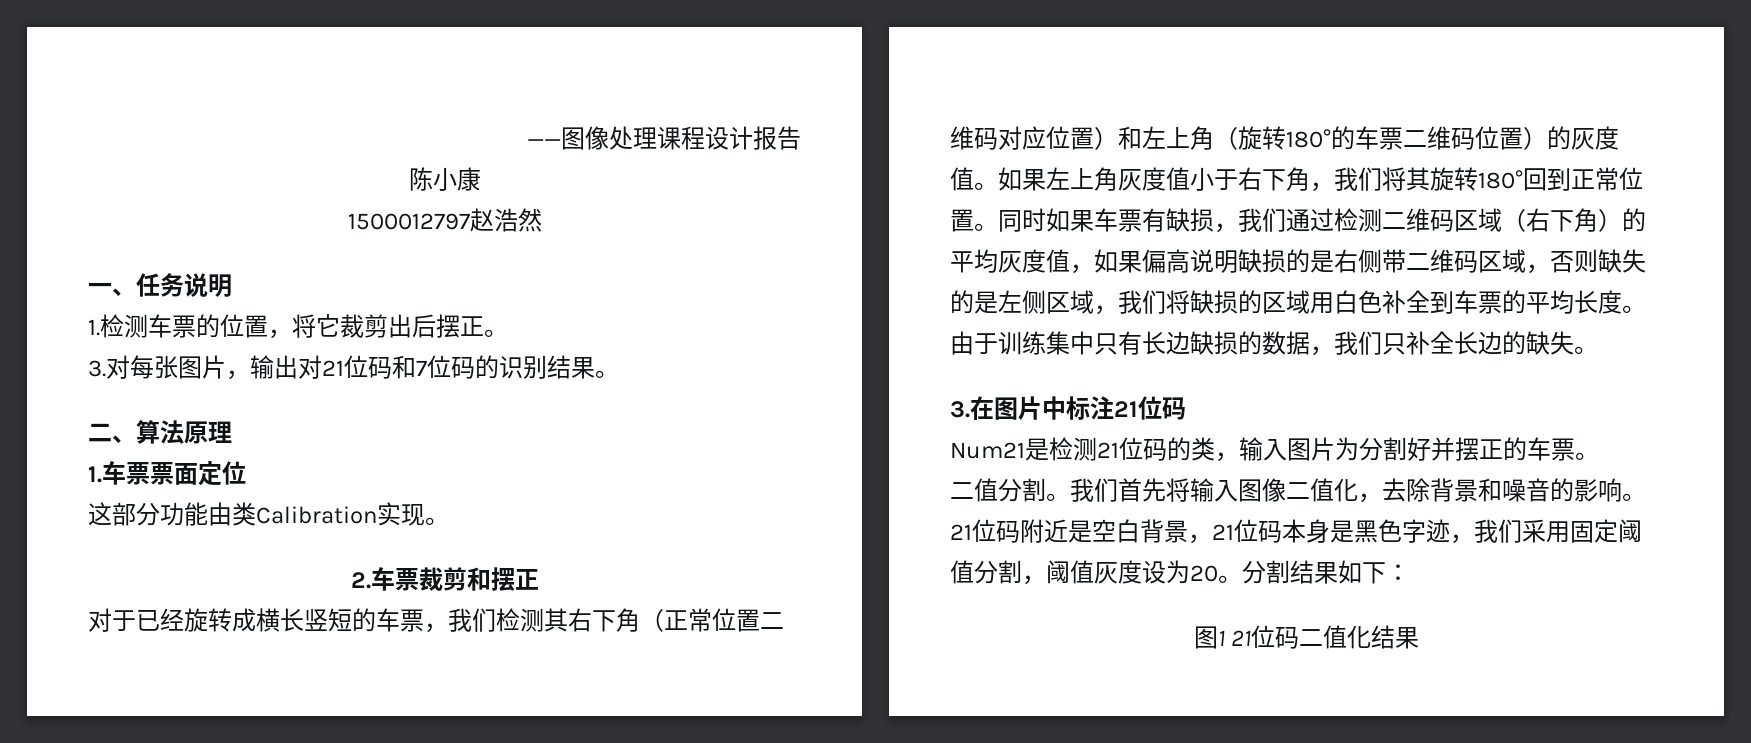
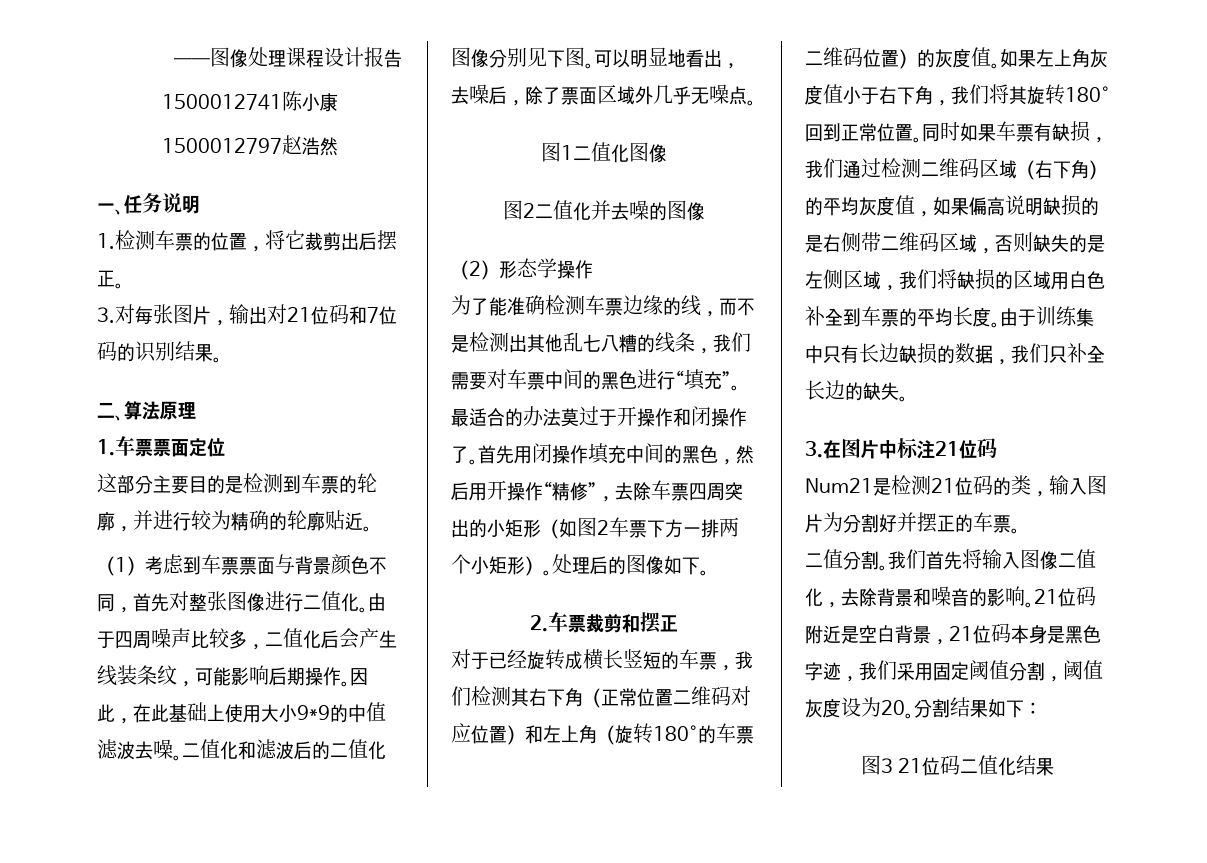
(801, 138) none -> [161,94,282,110] 1500012741
[160,502,425,526] 功能由类Calibration实现 -> [153,473,377,494] [97,510,372,532] [97,554,387,576] [97,591,386,613] [97,628,397,650] [97,665,368,687] [97,702,386,724] [97,739,386,761] [451,47,740,69] [451,84,756,106] [540,142,667,163] [502,200,705,221] [451,258,593,280] [451,295,755,317] [451,332,751,354] [451,369,740,391] [451,406,747,427] [451,443,754,465] [451,480,743,502] [451,517,739,539] [451,554,700,576] 主要目的是检测到车票的轮廓，并进行较为精确的轮廓贴近。 // （1）考虑到车票票面与背景颜色不同，首先对整张图像进行二值化。由于四周噪声比较多，二值化后会产生线装条纹，可能影响后期操作。因此，在此基础上使用大小9*9的中值滤波去噪。二值化和滤波后的二值化图像分别见下图。可以明显地看出，去噪后，除了票面区域外几乎无噪点。 // 图1二值化图像 // 图2二值化并去噪的图像 // （2）形态学操作 // 为了能准确检测车票边缘的线，而不是检测出其他乱七八糟的线条，我们需要对车票中间的黑色进行“填充”。最适合的办法莫过于开操作和闭操作了。首先用闭操作填充中间的黑色，然后用开操作“精修”，去除车票四周突出的小矩形（如图2车票下方一排两个小矩形）。处理后的图像如下
[1217,630,1225,646] 1 -> [880,758,893,773] 3

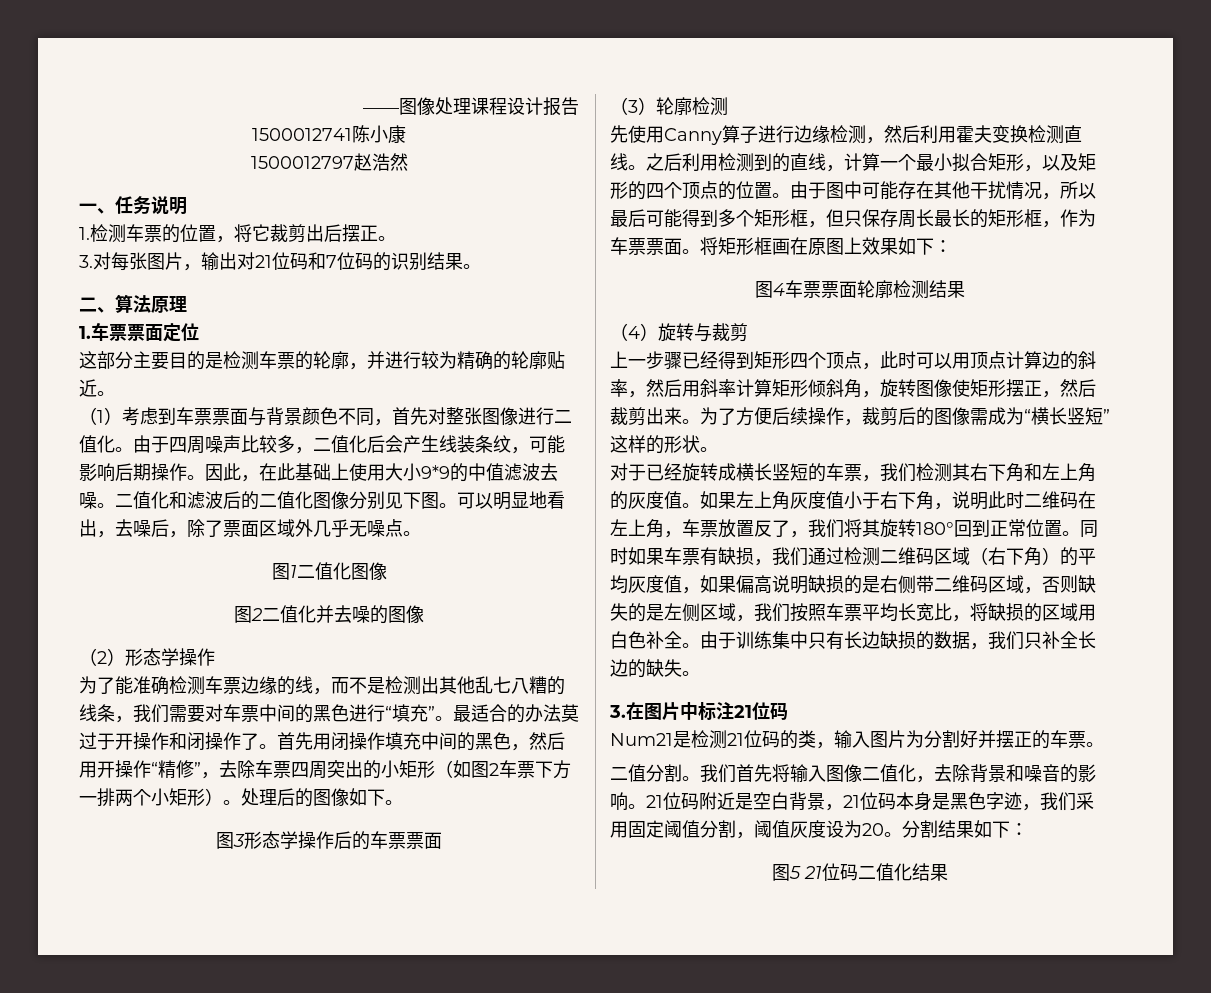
[283,475,301,494] 到 -> (259, 360) none
[529,612,678,633] 2.车票裁剪和摆正 -> [216,831,442,850] [610,97,728,116] [610,125,1082,145] [610,153,1096,172] [610,181,1096,200] [610,209,1096,228] [610,237,952,255] [755,280,965,299] [610,323,748,342] [610,351,1096,370] [610,379,1096,398] [610,407,1110,426] [610,435,718,454] 图3形态学操作后的车票票面 // （3）轮廓检测 // 先使用Canny算子进行边缘检测，然后利用霍夫变换检测直线。之后利用检测到的直线，计算一个最小拟合矩形，以及矩形的四个顶点的位置。由于图中可能存在其他干扰情况，所以最后可能得到多个矩形框，但只保存周长最长的矩形框，作为车票票面。将矩形框画在原图上效果如下： // 图4车票票面轮廓检测结果 // （4）旋转与裁剪 // 上一步骤已经得到矩形四个顶点，此时可以用顶点计算边的斜率，然后用斜率计算矩形倾斜角，旋转图像使矩形摆正，然后裁剪出来。为了方便后续操作，裁剪后的图像需成为“横长竖短”这样的形状。
[583,686,751,708] [451,723,754,745] [805,47,917,69] （正常位置二维码对应位置）和左上角（旋转180°的车票二维码位置） -> [1024,463,1096,482] 和左上角
(951, 103) none -> [952,491,1096,510] [610,519,808,538] 说明此时二维码在左上角，车票放置反了，
(937, 279) none -> [790,603,970,622] 按照车票平均长宽比，
[843,306,991,327] 到车票的平均长度 -> (682, 640) none
[880,758,893,773] 3 -> [789,866,801,879] 5

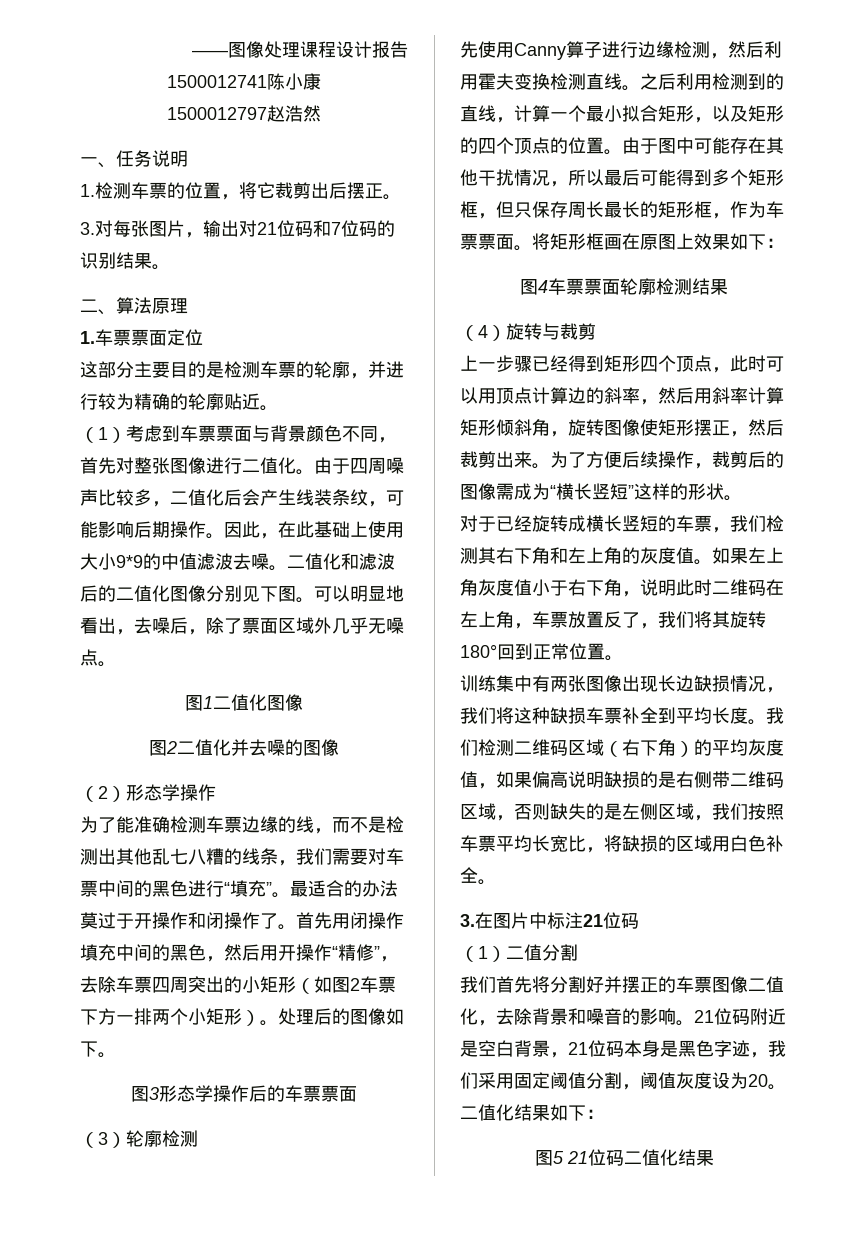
[1080,520,1098,538] [610,547,844,566] 同时如果车票有缺损，我们通过 -> [460,675,784,693] [460,707,784,725] [460,739,478,756] // 训练集中有两张图像出现长边缺损情况，我们将这种缺损车票补全到平均长度。我们
[700,631,1096,650] [610,659,700,678] 由于训练集中只有长边缺损的数据，我们只补全长边的缺失。 -> (496, 882) none
[610,730,924,749] Num21是检测21位码的类，输入图片为 -> [460,944,578,962] [460,976,550,993] （1）二值分割 // 我们首先将
[1086,742,1104,747] [610,764,826,783] 。 // 二值分割。我们首先将输入 -> (712, 984) none
[902,820,938,838] 分割 -> [460,1104,514,1121] 二值化

